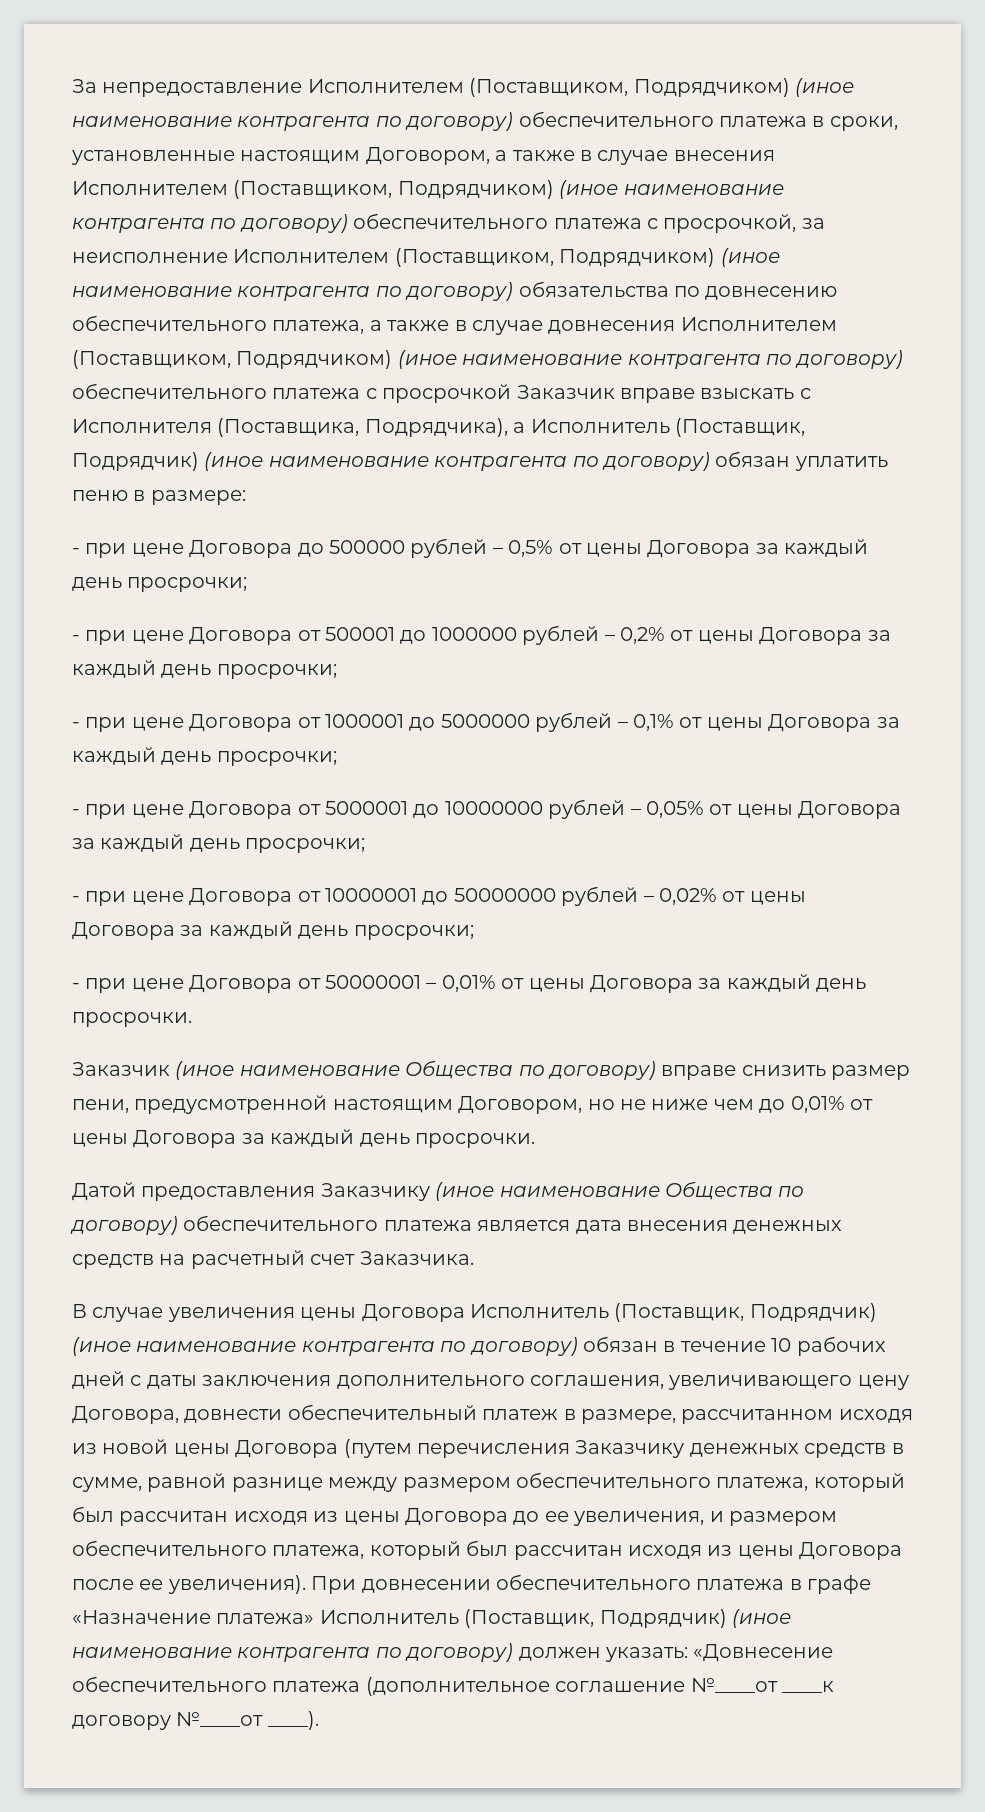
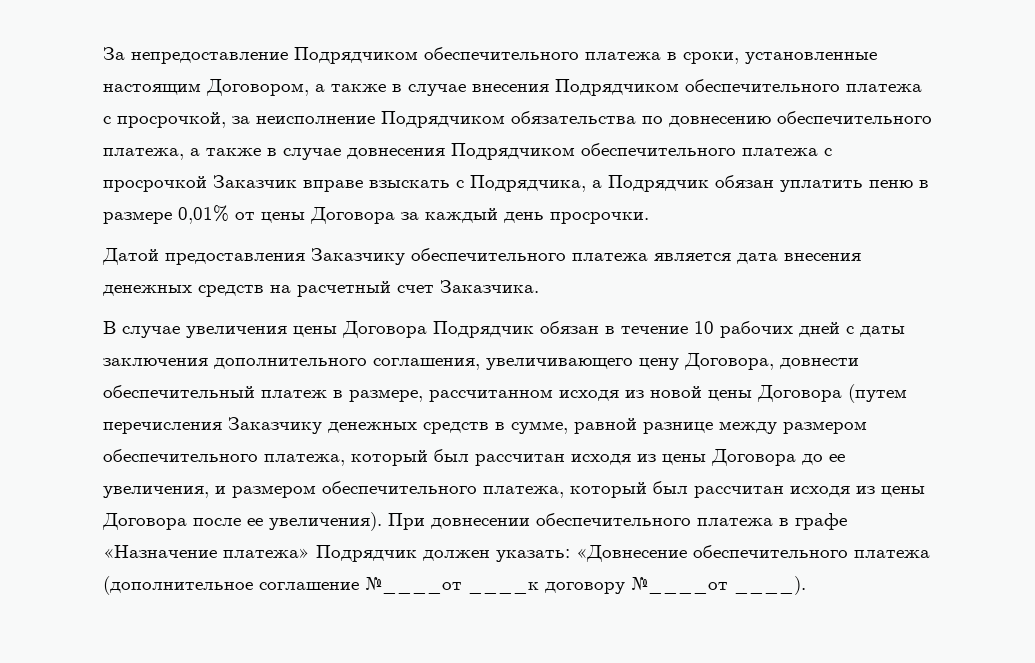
[307,78,854,97] [72,112,514,131] Исполнителем (Поставщиком, Подрядчиком) (иное наименование контрагента по договору) -> [294,47,418,64] Подрядчиком
[72,180,784,199] [72,214,348,233] Исполнителем (Поставщиком, Подрядчиком) (иное наименование контрагента по договору) -> [555,79,679,96] Подрядчиком
[233,248,780,267] [72,282,514,301] Исполнителем (Поставщиком, Подрядчиком) (иное наименование контрагента по договору) -> [381,111,505,128] Подрядчиком
[680,317,837,331] [72,350,904,369] Исполнителем (Поставщиком, Подрядчиком) (иное наименование контрагента по договору) -> [451,143,575,160] Подрядчиком
[72,418,805,437] [72,451,888,471] [72,490,246,505] [72,538,869,558] [72,577,248,592] [72,625,891,645] [72,660,337,679] [72,712,900,732] [72,747,337,766] [72,799,902,819] [72,834,366,853] [72,886,806,906] [72,921,474,940] [72,974,867,993] [72,1012,192,1027] [72,1060,911,1080] [72,1095,786,1114] Исполнителя (Поставщика, Подрядчика), а Исполнитель (Поставщик, Подрядчик) (иное наименование контрагента по договору) обязан уплатить пеню в размере: // - при цене Договора до 500000 рублей – 0,5% от цены Договора за каждый день просрочки; // - при цене Договора от 500001 до 1000000 рублей – 0,2% от цены Договора за каждый день просрочки; // - при цене Договора от 1000001 до 5000000 рублей – 0,1% от цены Договора за каждый день просрочки; // - при цене Договора от 5000001 до 10000000 рублей – 0,05% от цены Договора за каждый день просрочки; // - при цене Договора от 10000001 до 50000000 рублей – 0,02% от цены Договора за каждый день просрочки; // - при цене Договора от 50000001 – 0,01% от цены Договора за каждый день просрочки. // Заказчик (иное наименование Общества по договору) вправе снизить размер пени, предусмотренной настоящим Договором, но не ниже чем до -> [470,175,929,192] [103,211,172,224] Подрядчика, а Подрядчик обязан уплатить пеню в размере
[435,1181,805,1201] [70,1216,178,1235] (иное наименование Общества по договору) -> (405, 256) none
[470,1303,877,1322] [72,1337,578,1356] Исполнитель (Поставщик, Подрядчик) (иное наименование контрагента по договору) -> [433,321,534,338] Подрядчик
[319,1609,791,1628] [72,1643,514,1662] Исполнитель (Поставщик, Подрядчик) (иное наименование контрагента по договору) -> [316,545,417,562] Подрядчик

